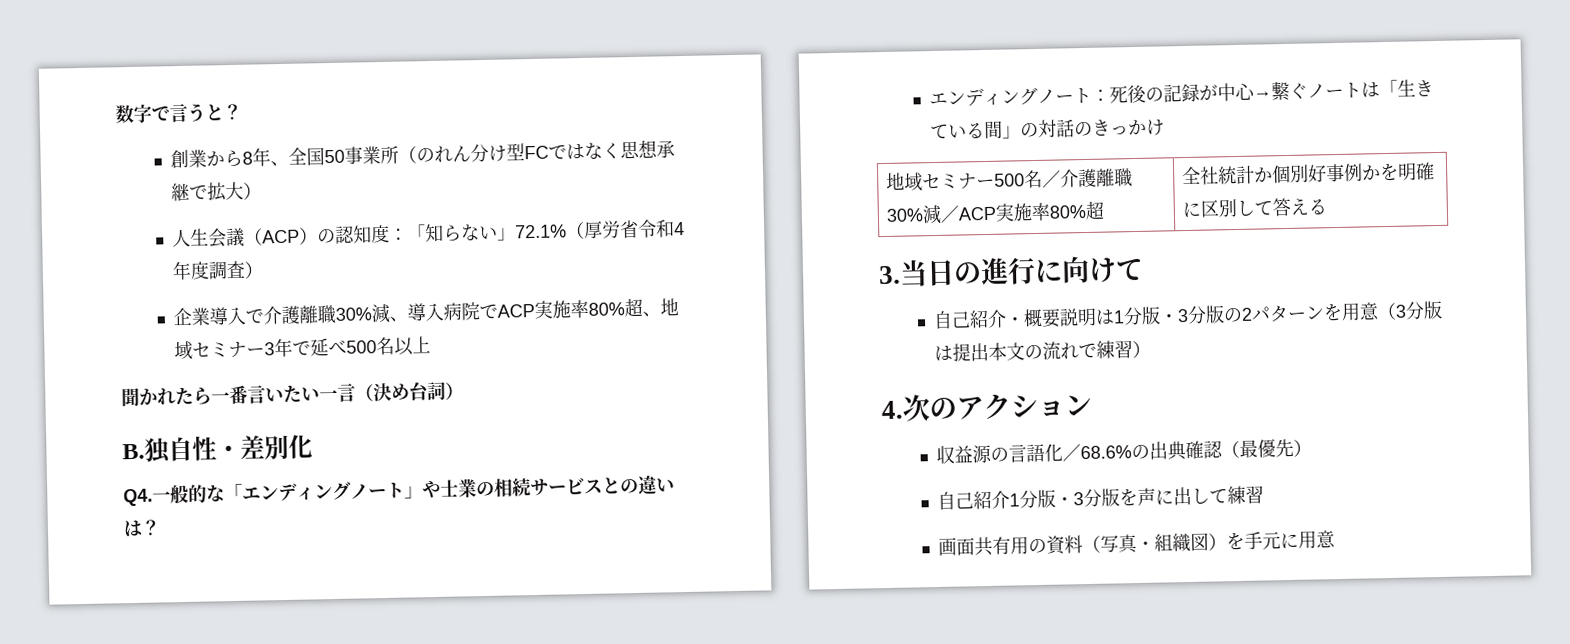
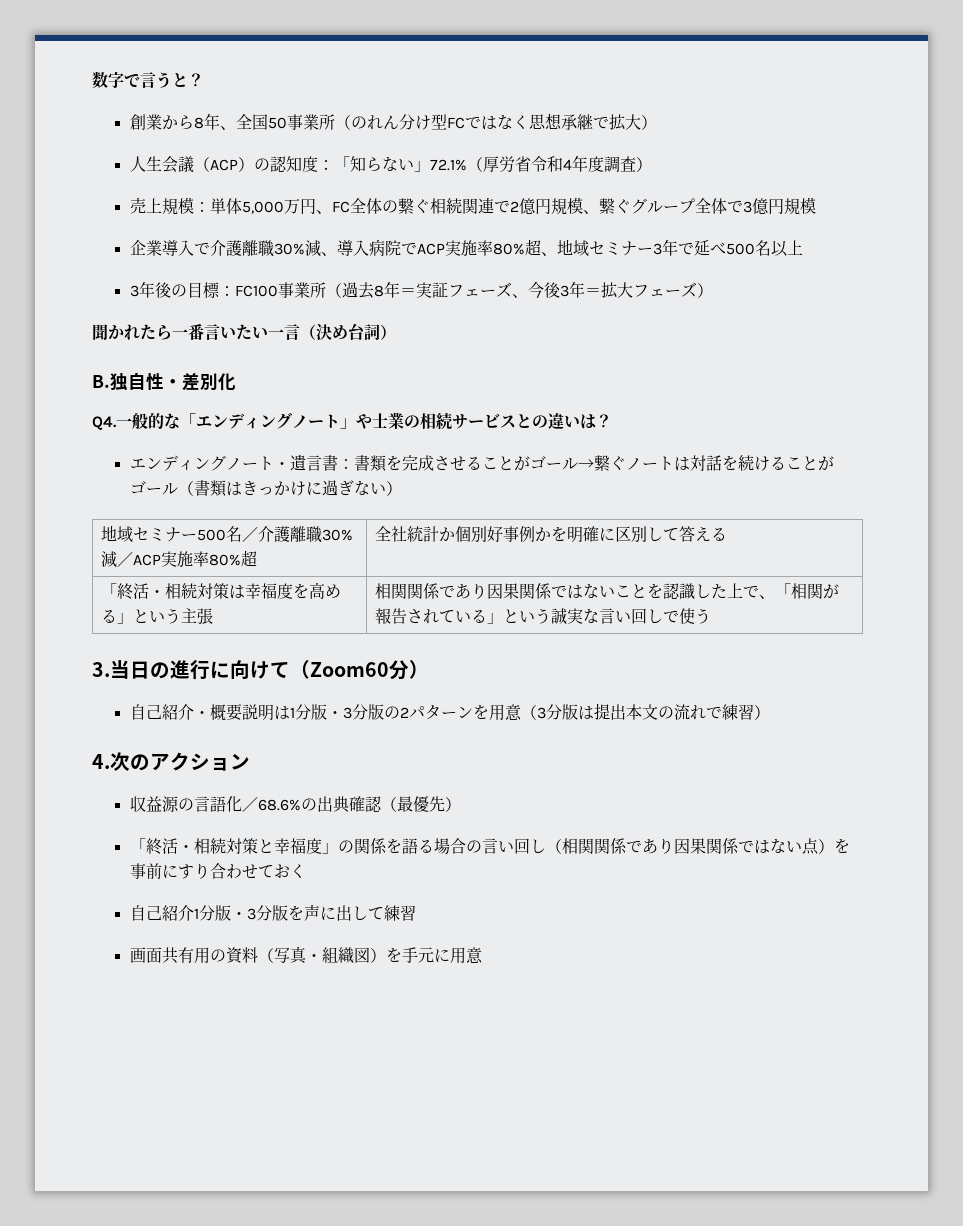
(265, 270) none -> [129,197,816,215] // 売上規模：単体5,000万円、FC全体の繋ぐ相続関連で2億円規模、繋ぐグループ全体で3億円規模
(432, 345) none -> [129,281,713,299] // 3年後の目標：FC100事業所（過去8年＝実証フェーズ、今後3年＝拡大フェーズ）
[1091,79,1435,104] [930,119,1094,140] ：死後の記録が中心→繋ぐノートは「生きている間」の対話の -> [273,454,834,472] [129,480,242,497] ・遺言書：書類を完成させることがゴール→繋ぐノートは対話を続けることがゴール（書類は
(1166, 127) none -> [305,480,402,496] に過ぎない）
(1327, 207) none -> [101,582,342,600] [101,608,214,625] [375,583,840,600] [375,608,712,625] // 「終活・相続対策は幸福度を高める」という主張 | 相関関係であり因果関係ではないことを認識した上で、「相関が報告されている」という誠実な言い回しで使う
(1144, 269) none -> [290,660,429,680] （Zoom60分）
(1313, 448) none -> [129,838,850,855] [129,863,306,879] // 「終活・相続対策と幸福度」の関係を語る場合の言い回し（相関関係であり因果関係ではない点）を事前にすり合わせておく

